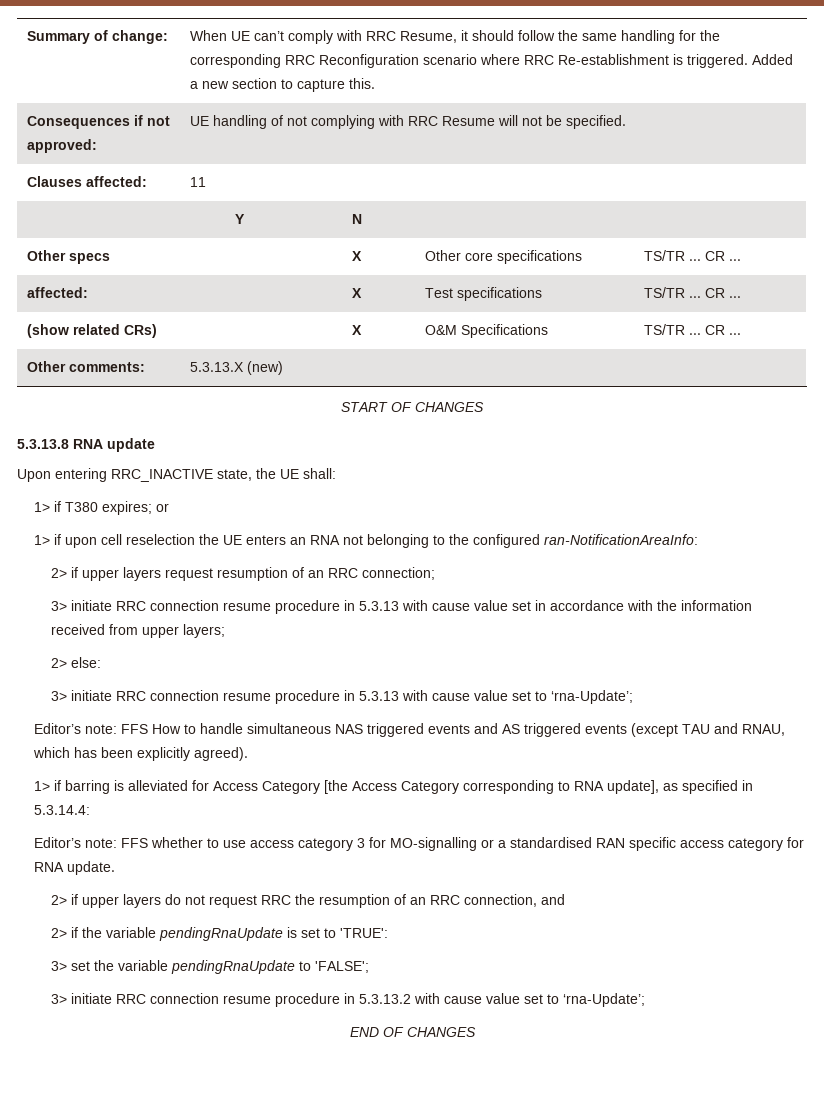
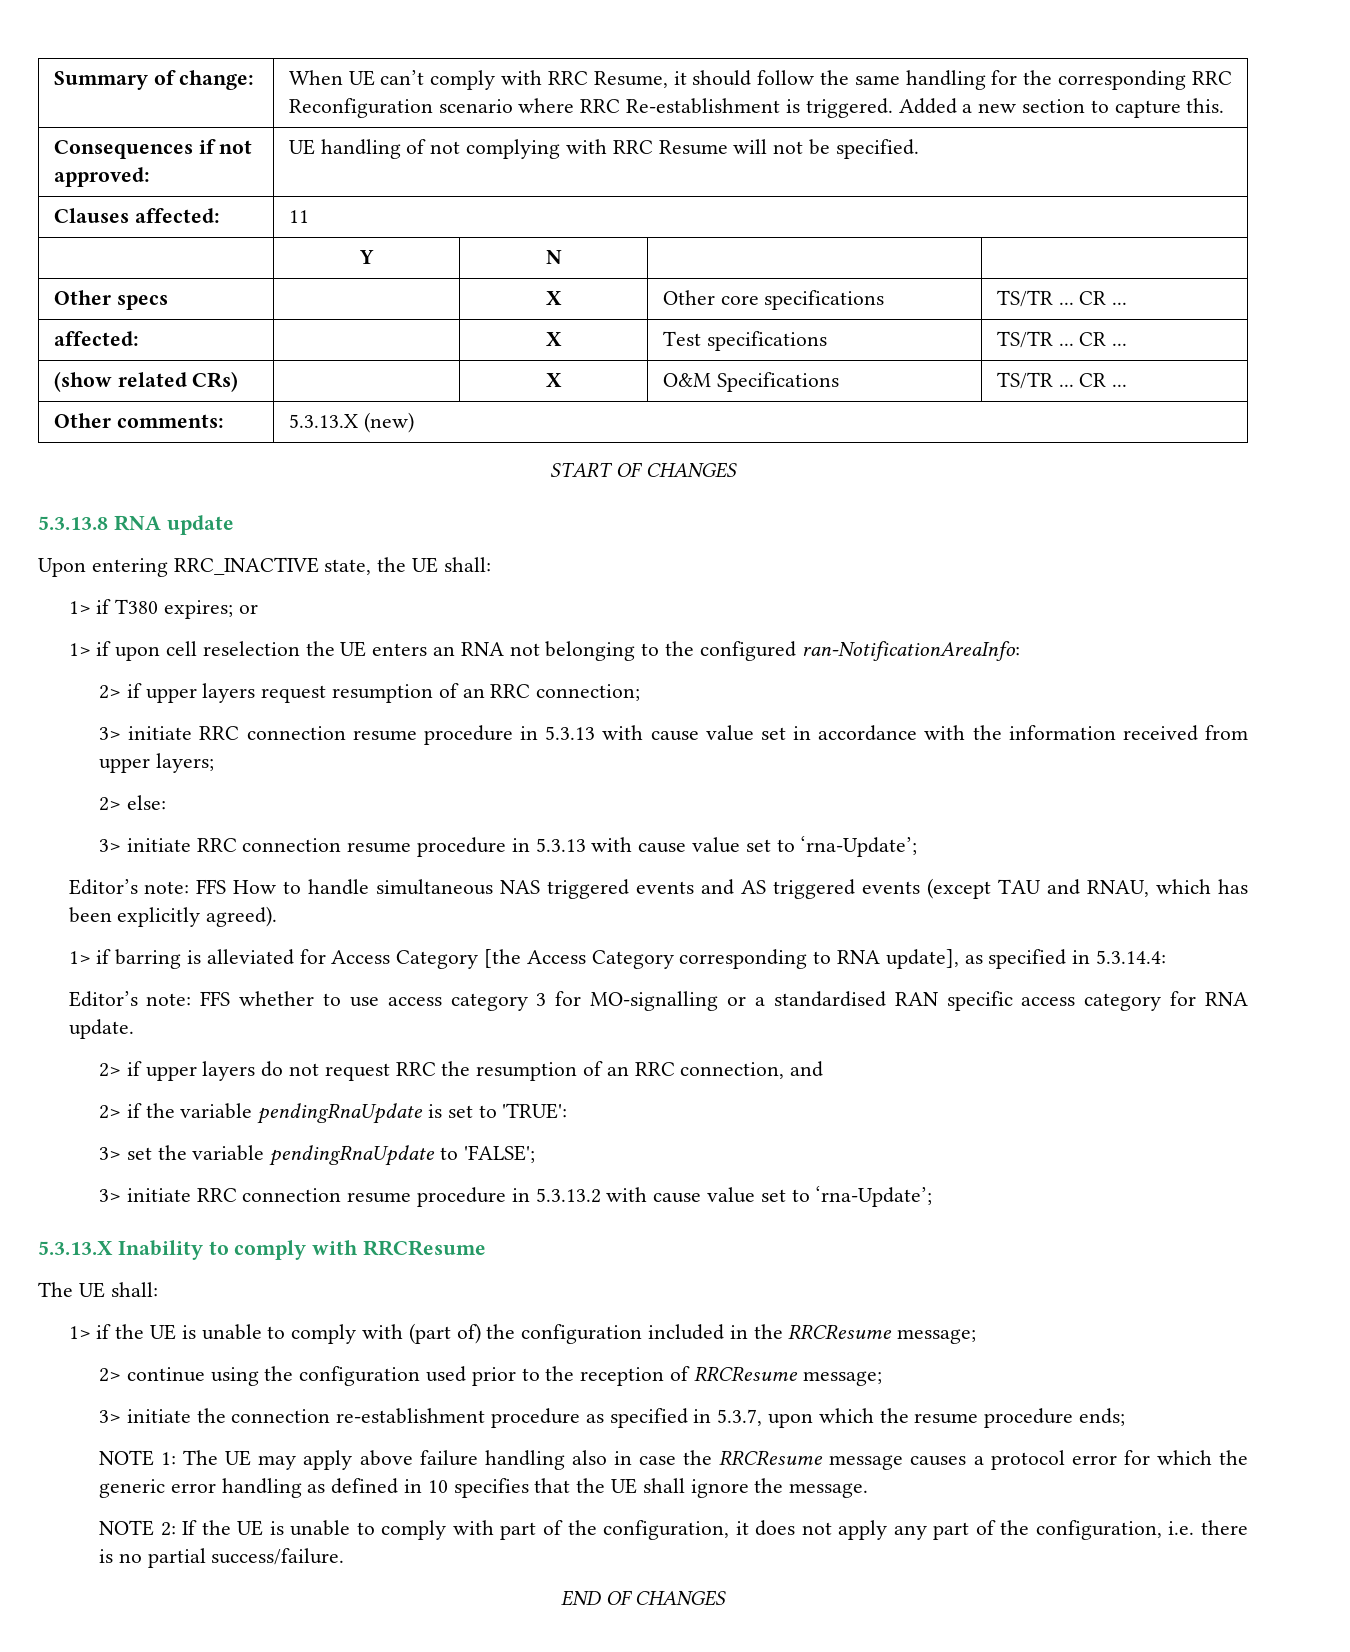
(645, 1000) none -> [38,1240,487,1260] [38,1282,158,1298] [68,1323,977,1344] [99,1366,882,1386] [99,1408,1126,1428] [99,1450,1249,1470] [99,1478,869,1498] [99,1520,1249,1540] [99,1548,345,1568] // 5.3.13.X Inability to comply with RRCResume // The UE shall: // 1> if the UE is unable to comply with (part of) the configuration included in the RRCResume message; // 2> continue using the configuration used prior to the reception of RRCResume message; // 3> initiate the connection re-establishment procedure as specified in 5.3.7, upon which the resume procedure ends; // NOTE 1: The UE may apply above failure handling also in case the RRCResume message causes a protocol error for which the generic error handling as defined in 10 specifies that the UE shall ignore the message. // NOTE 2: If the UE is unable to comply with part of the configuration, it does not apply any part of the configuration, i.e. there is no partial success/failure.

